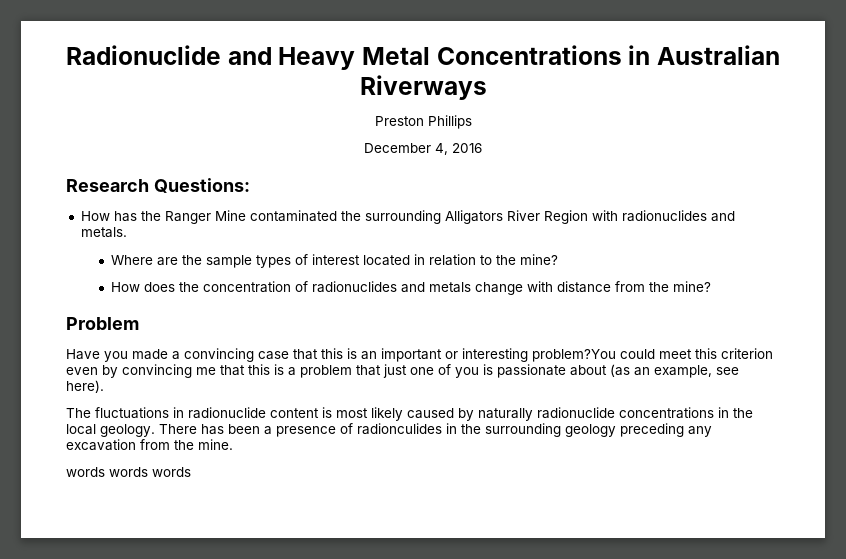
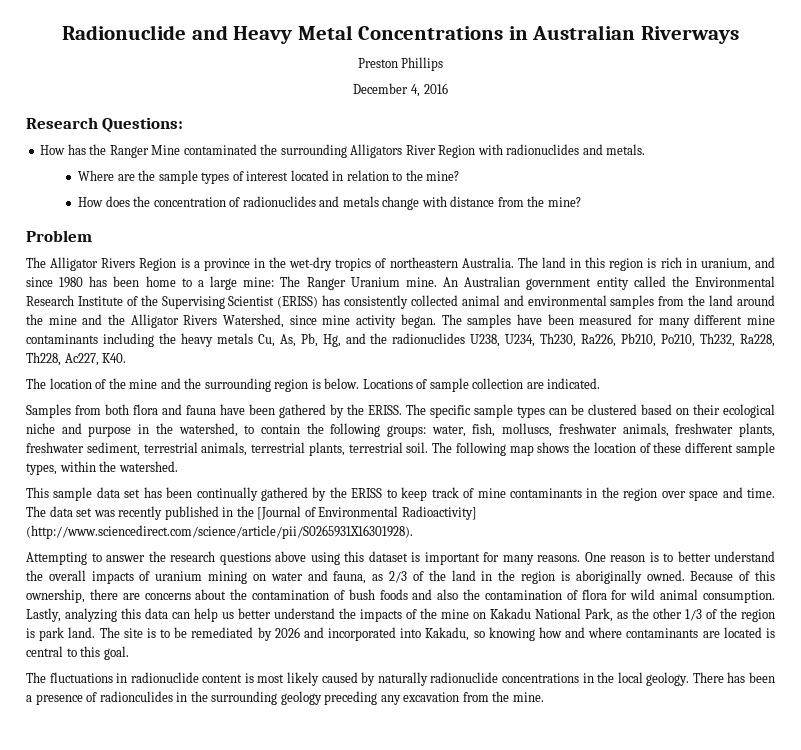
[66,348,773,362] [66,364,739,378] [66,380,104,393] Have you made a convincing case that this is an important or interesting problem?You could meet this criterion even by convincing me that this is a problem that just one of you is passionate about (as an example, see here). -> [26,257,776,271] [26,276,775,290] [26,295,775,309] [26,314,776,328] [26,333,775,347] [26,352,127,366] [26,378,601,392] [26,404,775,418] [26,423,776,437] [26,442,775,456] [26,461,178,475] [26,487,775,501] [26,506,477,520] [26,525,413,539] [26,551,775,565] [26,570,776,584] [26,589,776,603] [26,608,775,622] [26,627,775,641] [26,646,129,660] The Alligator Rivers Region is a province in the wet-dry tropics of northeastern Australia. The land in this region is rich in uranium, and since 1980 has been home to a large mine: The Ranger Uranium mine. An Australian government entity called the Environmental Research Institute of the Supervising Scientist (ERISS) has consistently collected animal and environmental samples from the land around the mine and the Alligator Rivers Watershed, since mine activity began. The samples have been measured for many different mine contaminants including the heavy metals Cu, As, Pb, Hg, and the radionuclides U238, U234, Th230, Ra226, Pb210, Po210, Th232, Ra228, Th228, Ac227, K40. // The location of the mine and the surrounding region is below. Locations of sample collection are indicated. // Samples from both flora and fauna have been gathered by the ERISS. The specific sample types can be clustered based on their ecological niche and purpose in the watershed, to contain the following groups: water, fish, molluscs, freshwater animals, freshwater plants, freshwater sediment, terrestrial animals, terrestrial plants, terrestrial soil. The following map shows the location of these different sample types, within the watershed. // This sample data set has been continually gathered by the ERISS to keep track of mine contaminants in the region over space and time. The data set was recently published in the [Journal of Environmental Radioactivity] (http://www.sciencedirect.com/science/article/pii/S0265931X16301928). // Attempting to answer the research questions above using this dataset is important for many reasons. One reason is to better understand the overall impacts of uranium mining on water and fauna, as 2/3 of the land in the region is aboriginally owned. Because of this ownership, there are concerns about the contamination of bush foods and also the contamination of flora for wild animal consumption. Lastly, analyzing this data can help us better understand the impacts of the mine on Kakadu National Park, as the other 1/3 of the region is park land. The site is to be remediated by 2026 and incorporated into Kakadu, so knowing how and where contaminants are located is central to this goal.
[66,467,191,477] // words words words -> (544, 697) none

